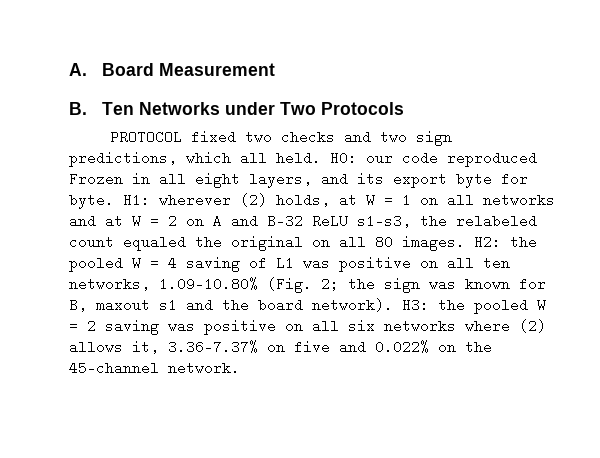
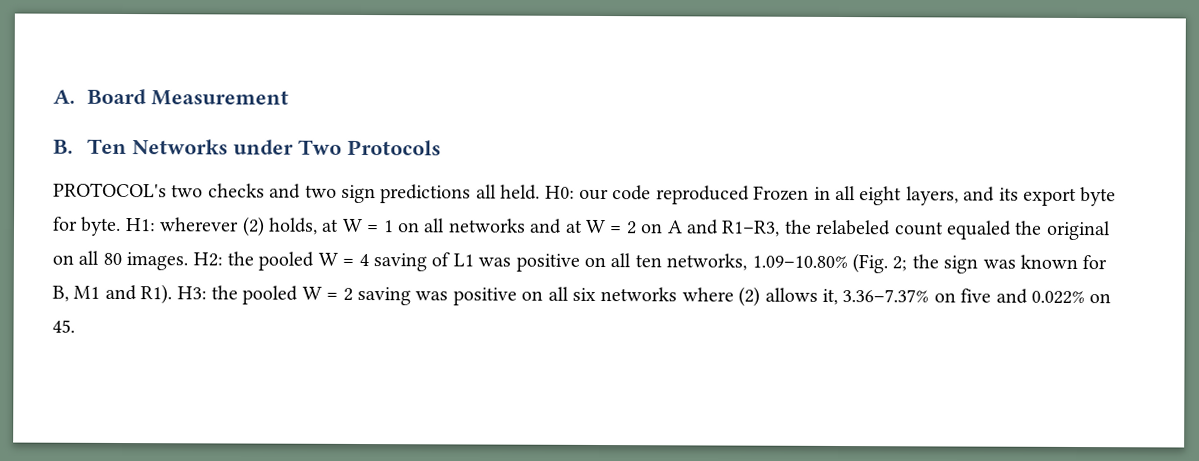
[109,130,236,144] PROTOCOL fixed -> [53,182,167,198] PROTOCOL's
[69,151,231,167] predictions, which -> [380,184,472,204] predictions
[267,214,411,228] B-32 ReLU s1–s3, -> [721,220,781,237] R1–R3,
[96,298,393,312] maxout s1 and the board network). -> [73,284,173,305] M1 and R1).
[465,340,492,354] [69,361,240,375] the 45-channel network. -> [52,319,75,333] 45.

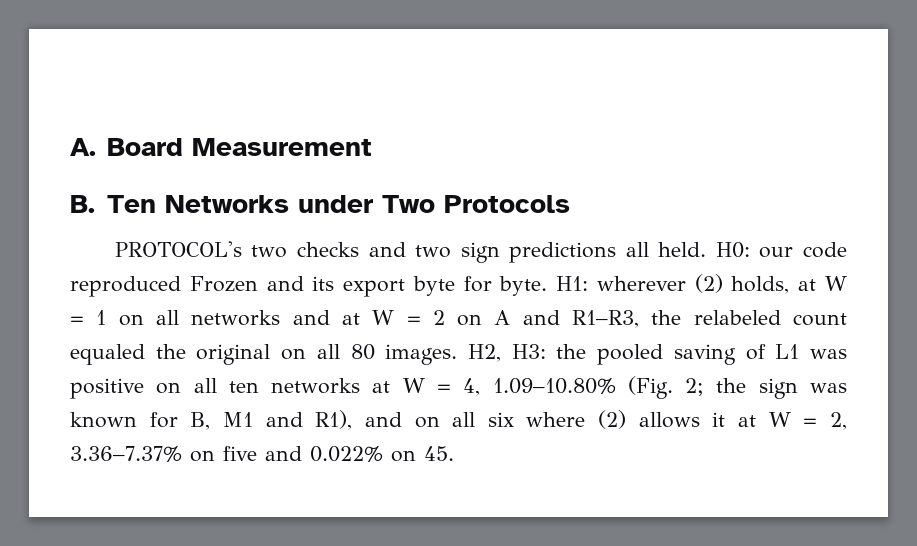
[813,185,959,206] in all eight layers, -> (258, 284) none
[192,251,369,271] H2: the pooled W = 4 -> [468,344,664,365] H2, H3: the pooled
[666,253,748,271] networks, -> [271,378,481,396] networks at W = 4,
[140,284,517,306] R1). H3: the pooled W = 2 saving was positive -> [315,410,402,430] R1), and
[600,287,678,302] networks -> (514, 419) none
[821,288,838,305] it, -> [712,412,847,430] it at W = 2,

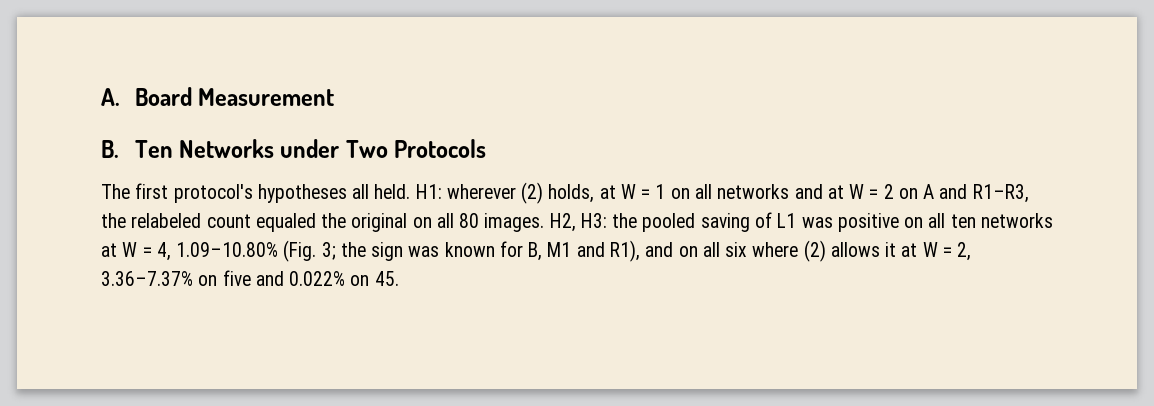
[114,241,847,263] [70,276,548,297] PROTOCOL's two checks and two sign predictions all held. H0: our code reproduced Frozen and its export byte for byte. -> [101,183,411,203] The first protocol's hypotheses all held.
[685,378,705,396] 2; -> [321,242,336,260] 3;

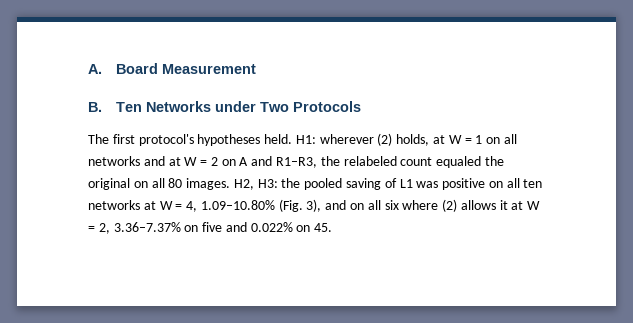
[352,184,370,199] all -> (261, 140) none
[321,240,640,262] 3; the sign was known for B, M1 and R1), -> [306,199,322,212] 3),

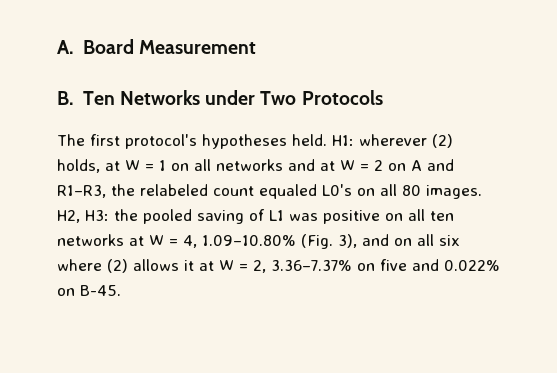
[484,156,504,166] [88,178,130,190] the original -> [322,184,352,196] L0's
[314,223,333,232] 45. -> [80,285,121,296] B-45.

